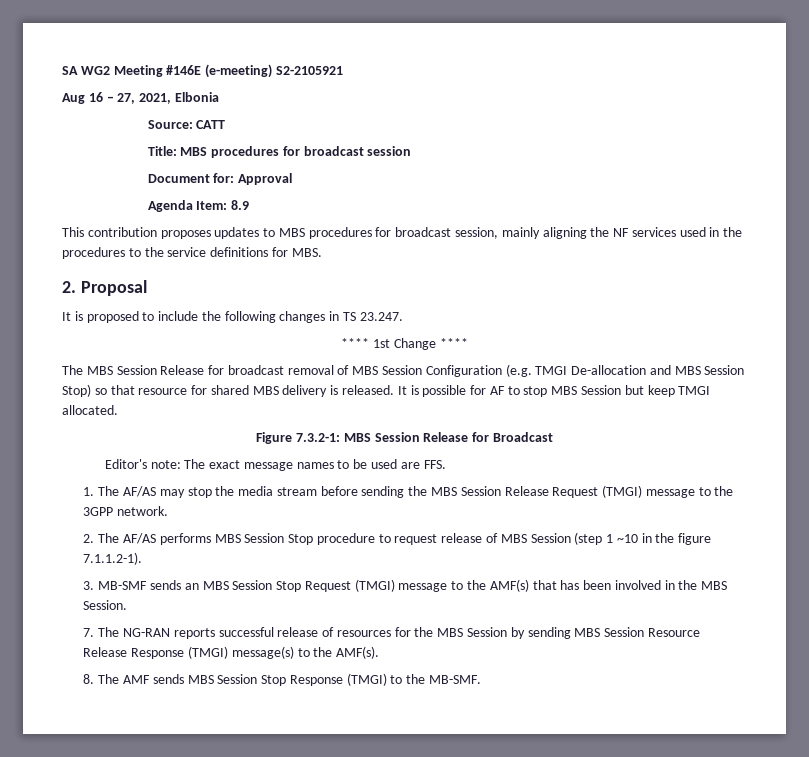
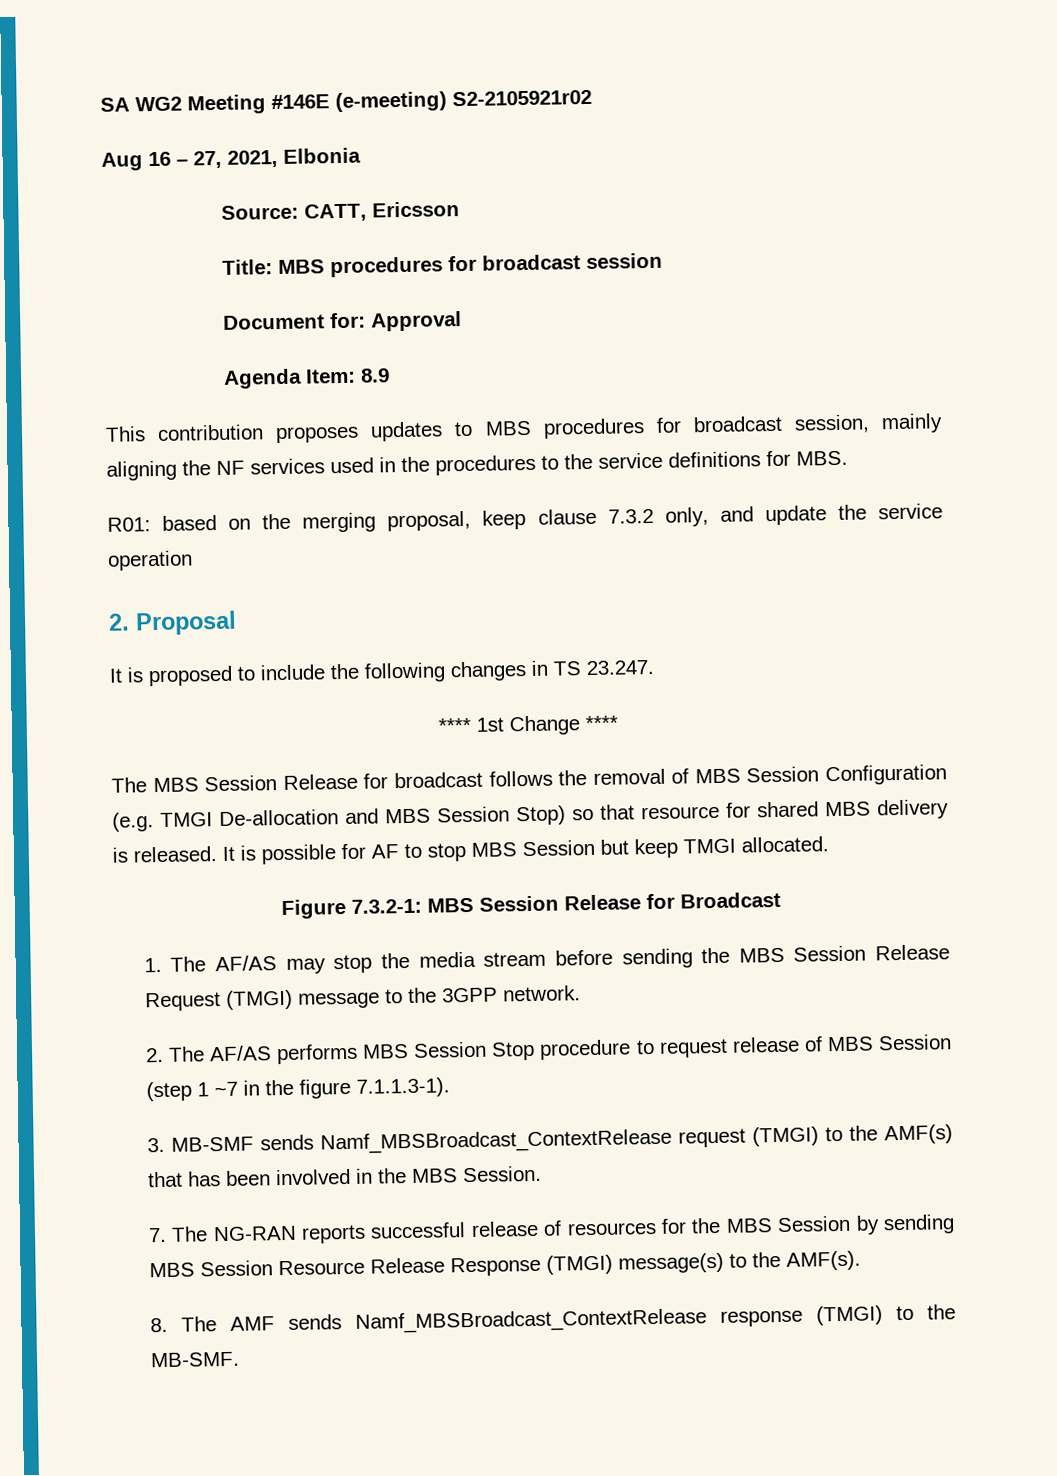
[275,66,343,75] S2-2105921 -> [452,89,592,107] S2-2105921r02
[196,120,226,129] CATT -> [304,201,461,222] CATT, Ericsson
(322, 252) none -> [107,503,944,533] [107,550,193,571] // R01: based on the merging proposal, keep clause 7.3.2 only, and update the service operation
(284, 370) none -> [488,770,588,787] follows the
[104,459,446,471] // Editor's note: The exact message names to be used are FFS. -> (781, 900) none
[616,534,638,543] ~10 -> [213,1081,238,1097] ~7
[83,552,143,565] 7.1.1.2-1). -> [355,1077,450,1098] 7.1.1.3-1).
[184,579,448,592] an MBS Session Stop Request (TMGI) message -> [319,1126,819,1155] Namf_MBSBroadcast_ContextRelease request (TMGI)
[187,674,343,686] MBS Session Stop Response -> [354,1308,803,1334] Namf_MBSBroadcast_ContextRelease response

